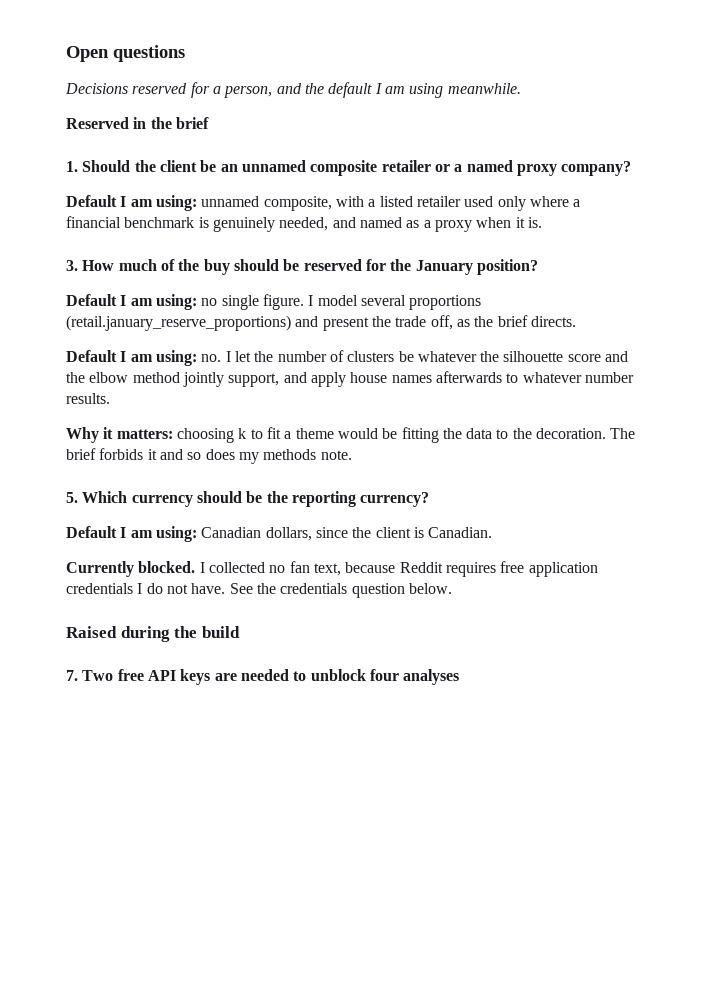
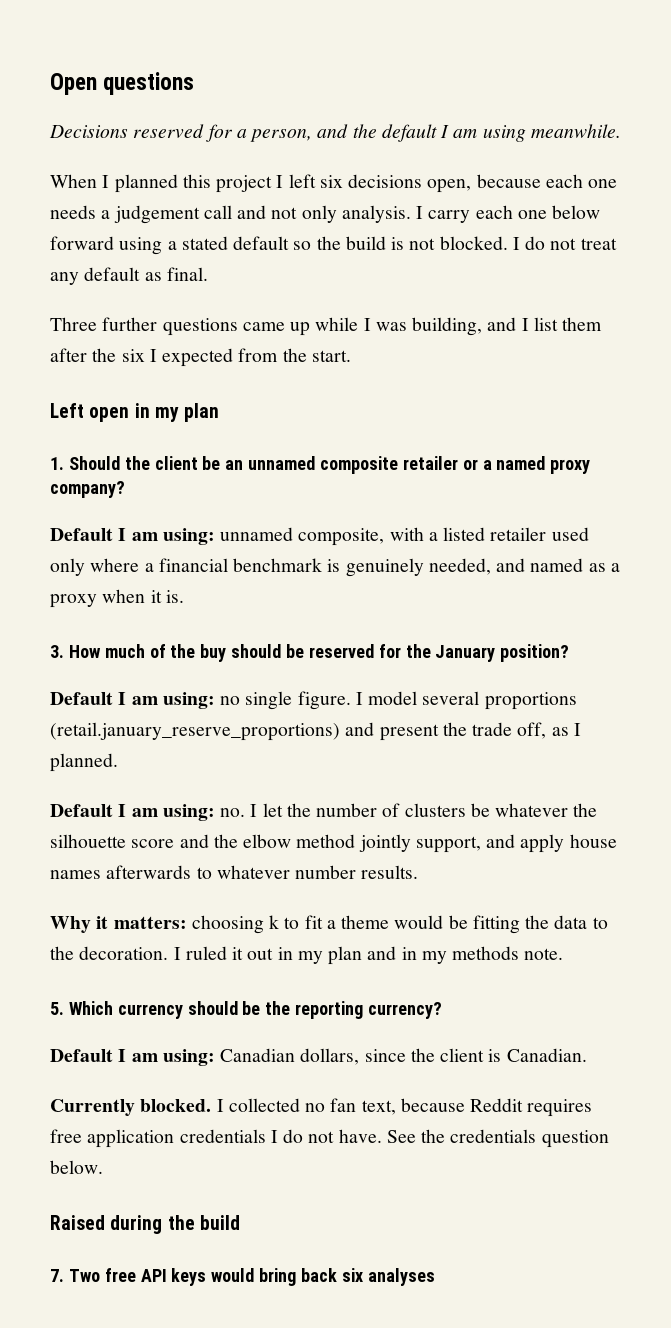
[66,117,209,129] Reserved in the brief -> [50,174,618,193] [50,205,601,224] [50,236,617,255] [50,267,208,285] [50,317,603,336] [50,348,351,367] [50,403,220,422] When I planned this project I left six decisions open, because each one needs a judgement call and not only analysis. I carry each one below forward using a stated default so the build is not blocked. I do not treat any default as final. // Three further questions came up while I was building, and I list them after the six I expected from the start. // Left open in my plan
[474,315,576,327] the brief directs. -> [573,723,581,736] [50,753,118,772] I planned.
[610,428,636,439] [66,448,235,460] The brief forbids it and so does -> [173,946,417,965] I ruled it out in my plan and in
[214,669,399,681] are needed to unblock four -> [211,1268,363,1286] would bring back six

